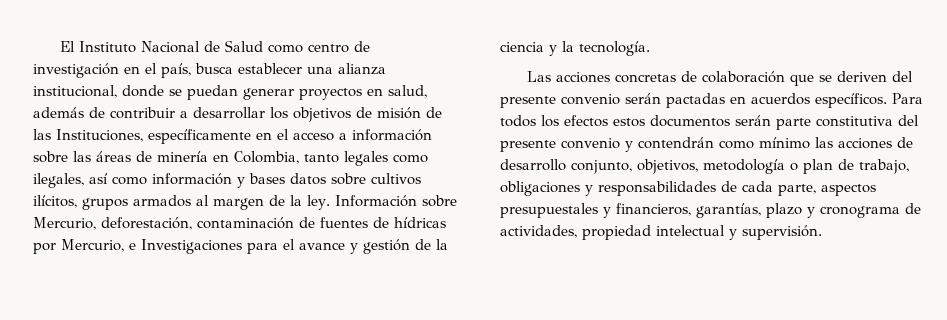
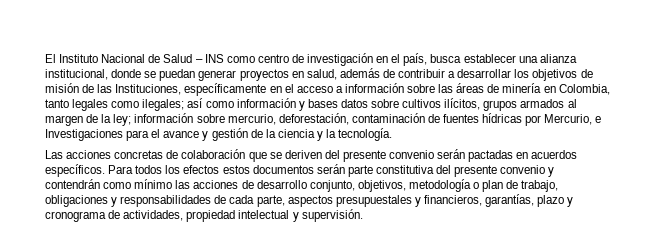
(264, 46) none -> [195,54,224,63] – INS
[33,173,84,188] ilegales, -> [142,99,185,111] ilegales;
[307,195,457,210] [33,217,96,230] ley. Información sobre Mercurio, -> [113,113,276,126] ley; información sobre mercurio,
[373,217,389,228] de -> (480, 118) none

